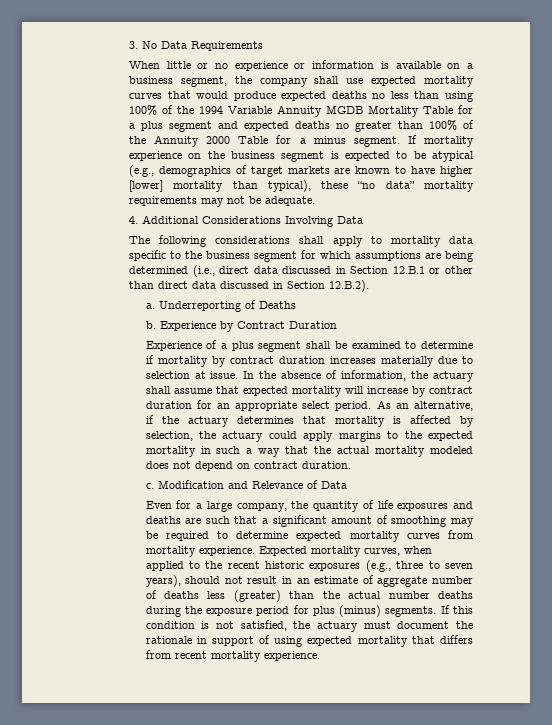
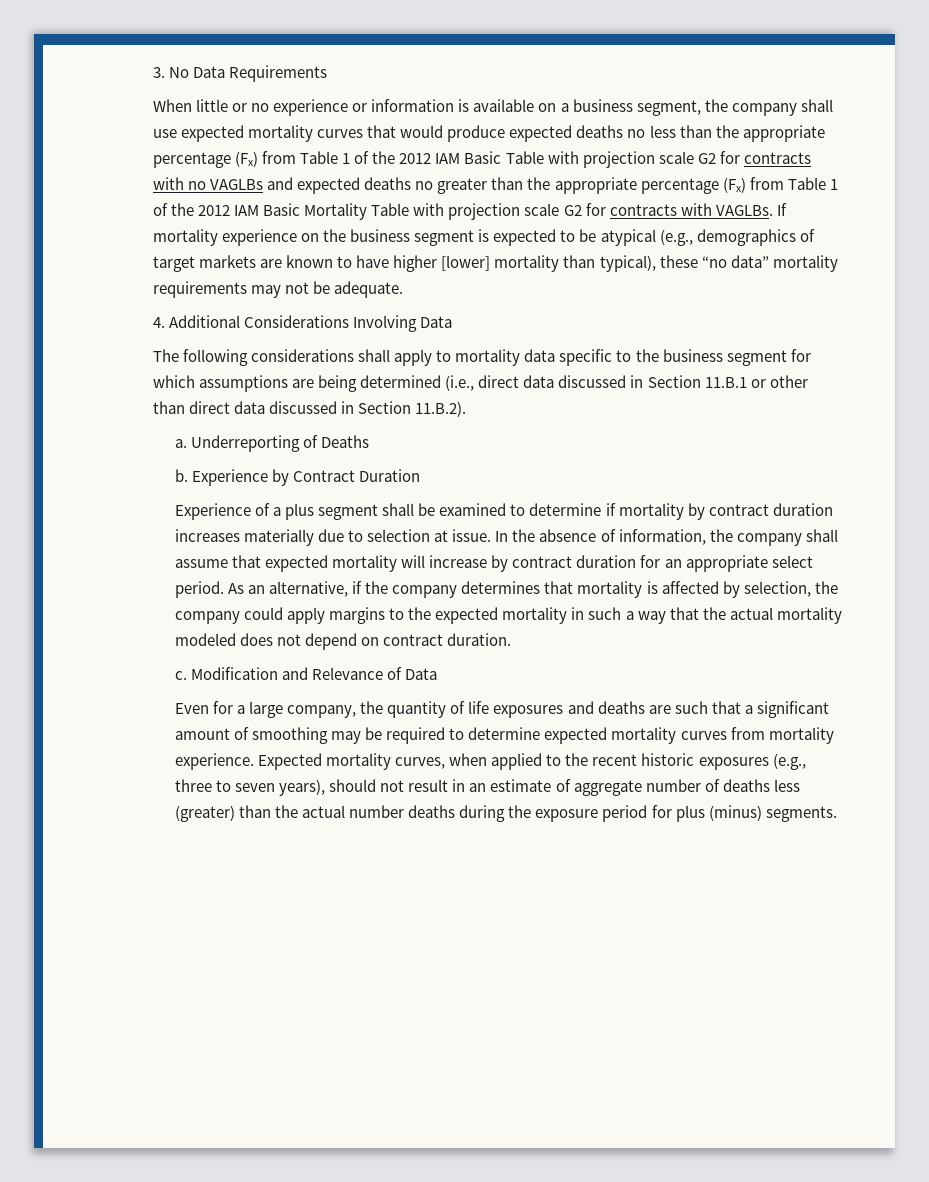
[445,91,473,102] [128,105,474,117] [128,121,212,132] using 100% of the 1994 Variable Annuity MGDB Mortality Table for a plus segment -> [715,125,825,142] [152,151,811,168] [152,177,264,190] the appropriate percentage (Fx) from Table 1 of the 2012 IAM Basic Table with projection scale G2 for contracts with no VAGLBs
[428,120,474,131] [128,135,400,147] 100% of the Annuity 2000 Table for a minus segment. -> [527,177,838,194] [152,203,773,220] the appropriate percentage (Fx) from Table 1 of the 2012 IAM Basic Mortality Table with projection scale G2 for contracts with VAGLBs.
[392,266,425,274] 12.B.1 -> [704,377,747,388] 11.B.1
[328,280,369,292] 12.B.2). -> [415,401,467,417] 11.B.2).
[433,371,475,382] actuary -> [736,533,802,546] company
[187,416,229,427] actuary -> [392,585,458,598] company
[222,431,264,442] actuary -> [174,611,240,624] company
[440,605,473,614] [145,620,474,632] [145,635,474,647] [145,650,320,662] If this condition is not satisfied, the actuary must document the rationale in support of using expected mortality that differs from recent mortality experience. -> (837, 814) none

